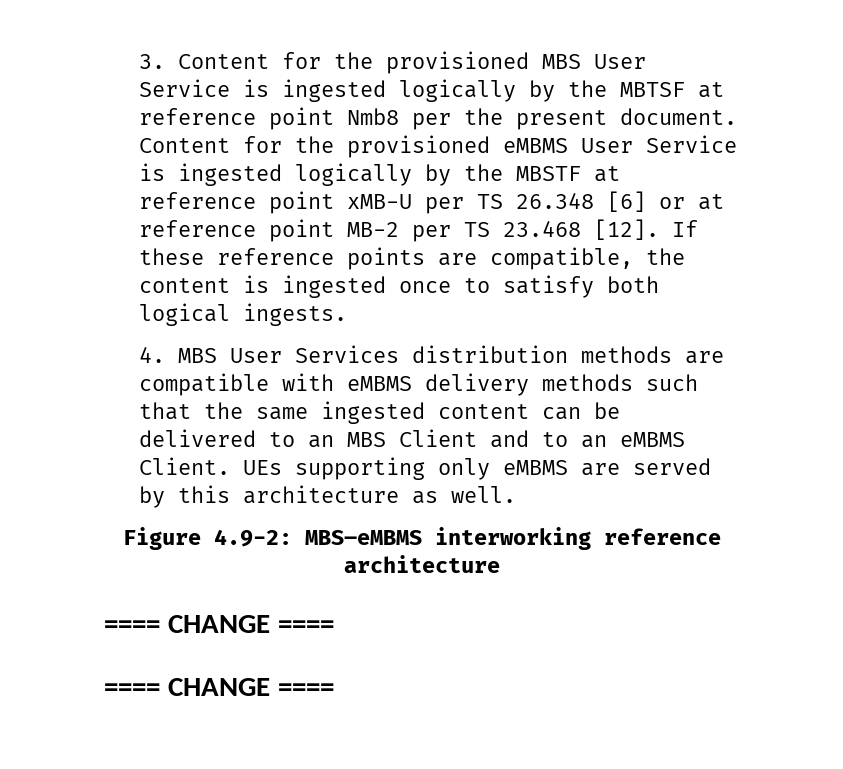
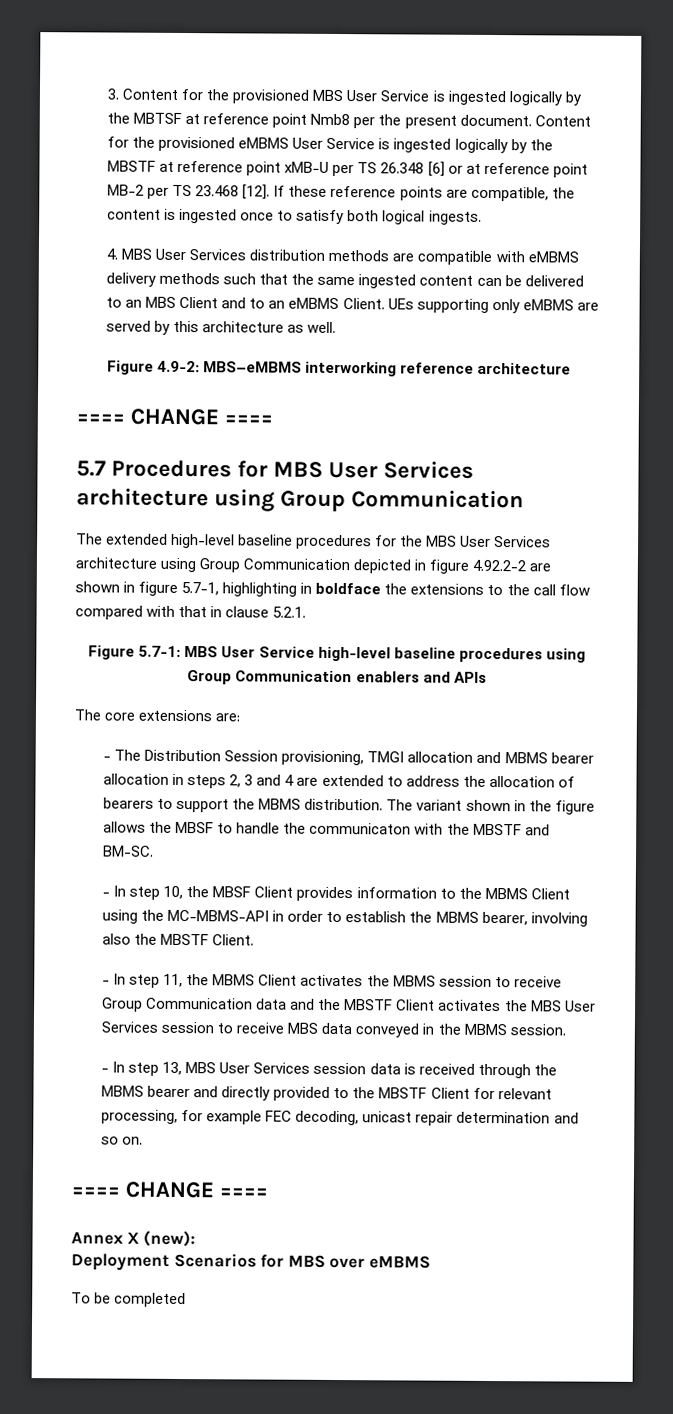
[104,678,334,696] ==== CHANGE ==== -> [76,459,475,479] [76,488,525,513] [76,533,552,550] [75,557,552,574] [75,581,590,597] [75,605,307,620] [88,645,586,663] [187,670,487,685] [74,709,241,722] [103,749,594,766] [103,773,575,789] [103,797,595,815] [103,821,550,836] [103,845,155,857] [102,885,570,902] [102,909,588,927] [102,933,255,946] [102,973,562,988] [102,997,596,1012] [101,1021,566,1038] [101,1061,557,1079] [101,1085,552,1101] [101,1109,579,1126] [101,1136,144,1145] [71,1181,269,1199] [71,1230,197,1248] [71,1252,431,1271] [71,1292,187,1308] 5.7 Procedures for MBS User Services architecture using Group Communication // The extended high-level baseline procedures for the MBS User Services architecture using Group Communication depicted in figure 4.92.2-2 are shown in figure 5.7-1, highlighting in boldface the extensions to the call flow compared with that in clause 5.2.1. // Figure 5.7-1: MBS User Service high-level baseline procedures using Group Communication enablers and APIs // The core extensions are: // - The Distribution Session provisioning, TMGI allocation and MBMS bearer allocation in steps 2, 3 and 4 are extended to address the allocation of bearers to support the MBMS distribution. The variant shown in the figure allows the MBSF to handle the communicaton with the MBSTF and BM-SC. // - In step 10, the MBSF Client provides information to the MBMS Client using the MC-MBMS-API in order to establish the MBMS bearer, involving also the MBSTF Client. // - In step 11, the MBMS Client activates the MBMS session to receive Group Communication data and the MBSTF Client activates the MBS User Services session to receive MBS data conveyed in the MBMS session. // - In step 13, MBS User Services session data is received through the MBMS bearer and directly provided to the MBSTF Client for relevant processing, for example FEC decoding, unicast repair determination and so on. // ==== CHANGE ==== // Annex X (new): // Deployment Scenarios for MBS over eMBMS // To be completed

